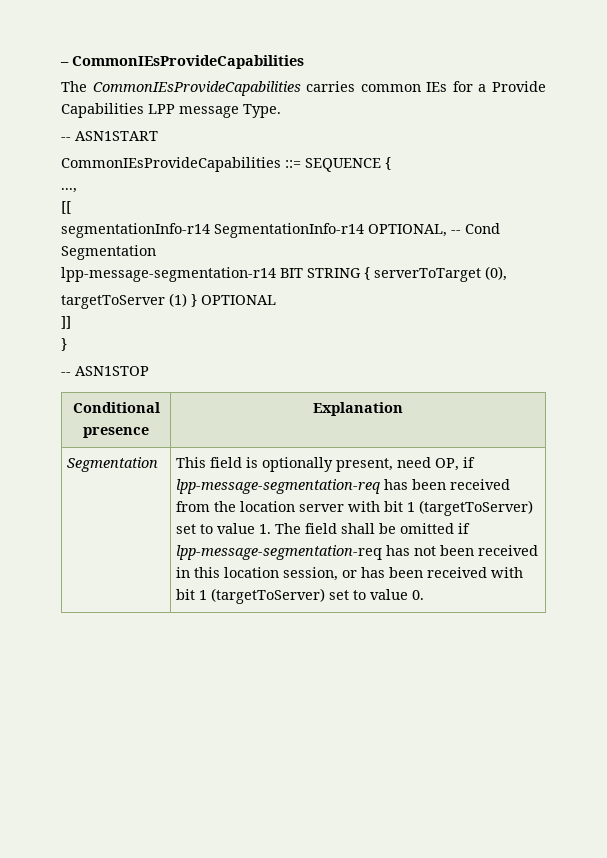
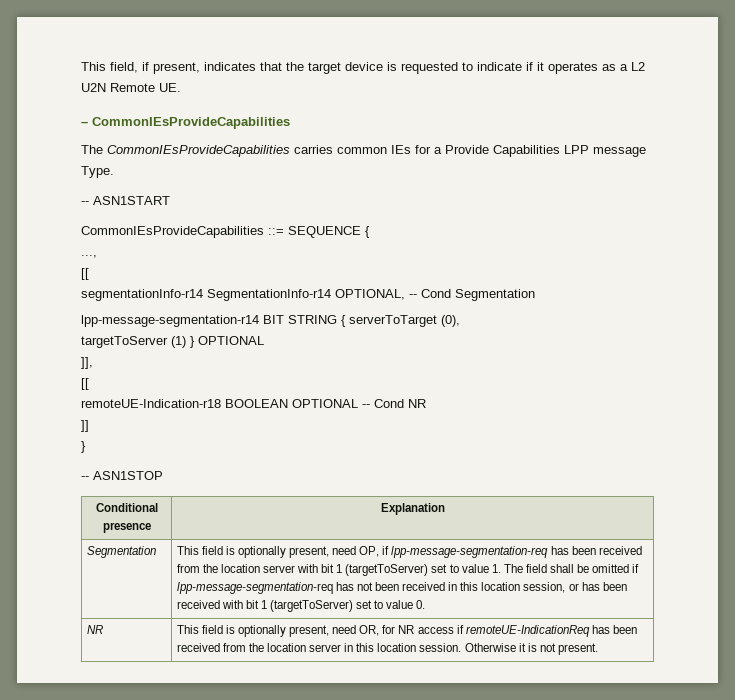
(60, 64) none -> [81,62,645,74] [81,83,181,92] This field, if present, indicates that the target device is requested to indicate if it operates as a L2 U2N Remote UE. //
(276, 300) none -> [81,357,93,369] [81,378,89,390] [81,399,426,408] // ]], // [[ // remoteUE-Indication-r18 BOOLEAN OPTIONAL -- Cond NR
(425, 595) none -> [86,625,103,634] [176,625,637,637] [176,643,598,655] // NR | This field is optionally present, need OR, for NR access if remoteUE-IndicationReq has been received from the location server in this location session. Otherwise it is not present.

